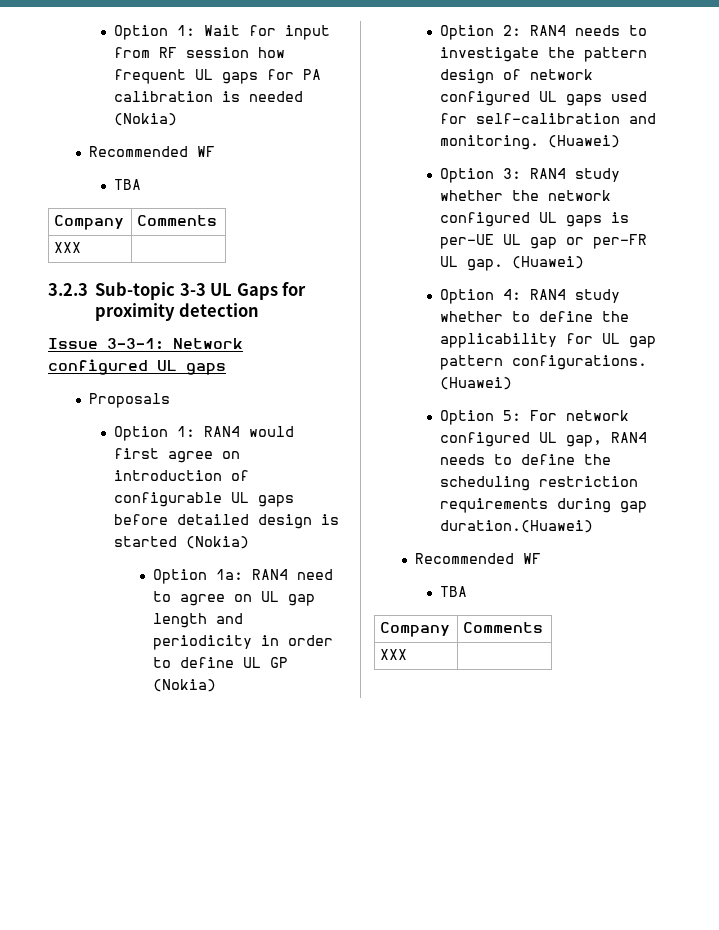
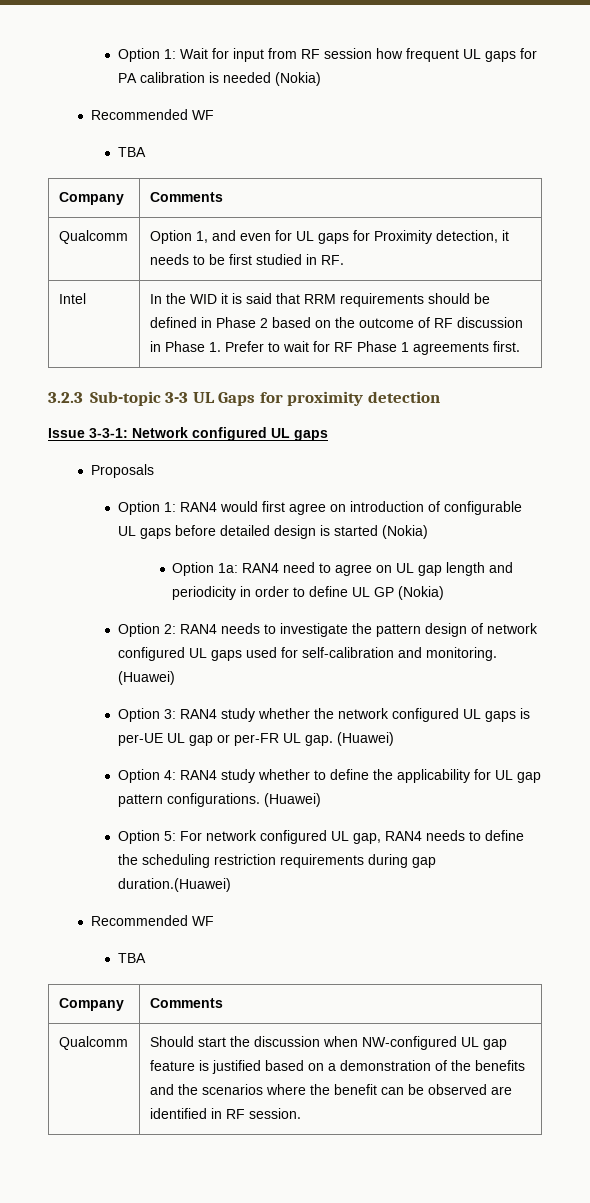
[54,242,82,253] XXX | -> [58,230,128,244] [149,230,509,244] [149,254,344,265] [58,293,86,304] [149,293,490,307] [149,317,523,328] [149,341,520,355] Qualcomm | Option 1, and even for UL gaps for Proximity detection, it needs to be first studied in RF. // Intel | In the WID it is said that RRM requirements should be defined in Phase 2 based on the outcome of RF discussion in Phase 1. Prefer to wait for RF Phase 1 agreements first.
[380,649,408,660] XXX | -> [58,1036,128,1050] [149,1036,507,1050] [149,1060,525,1074] [149,1084,512,1095] [149,1108,301,1119] Qualcomm | Should start the discussion when NW-configured UL gap feature is justified based on a demonstration of the benefits and the scenarios where the benefit can be observed are identified in RF session.

